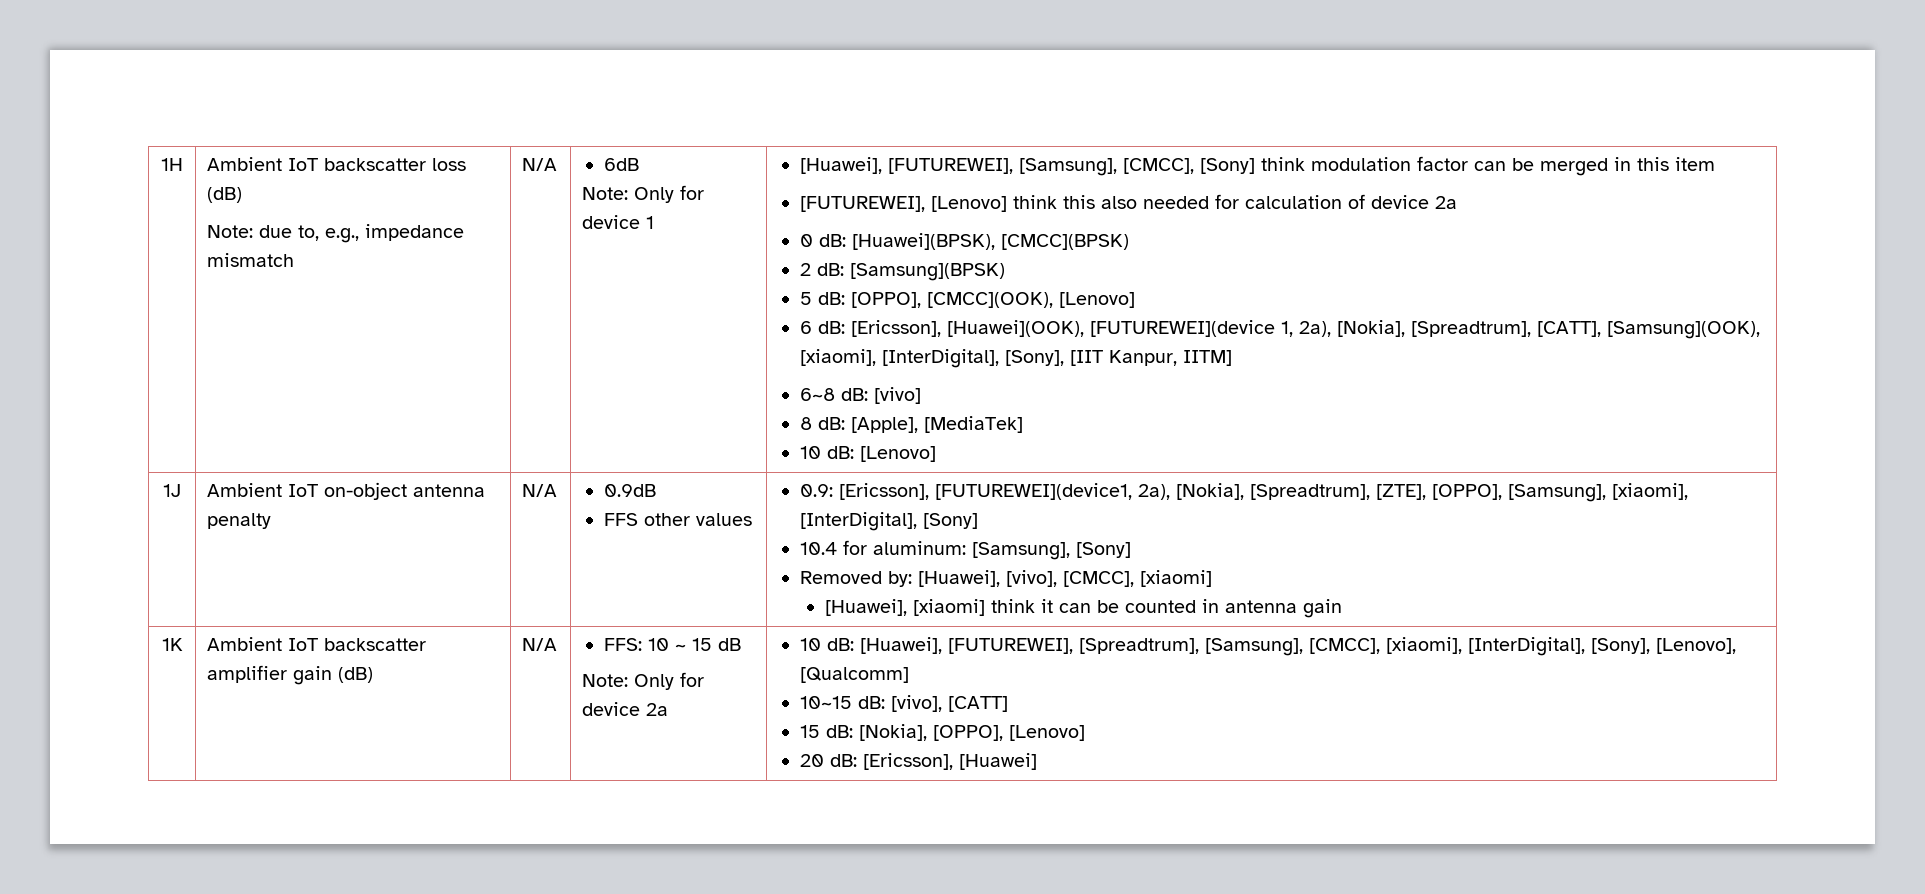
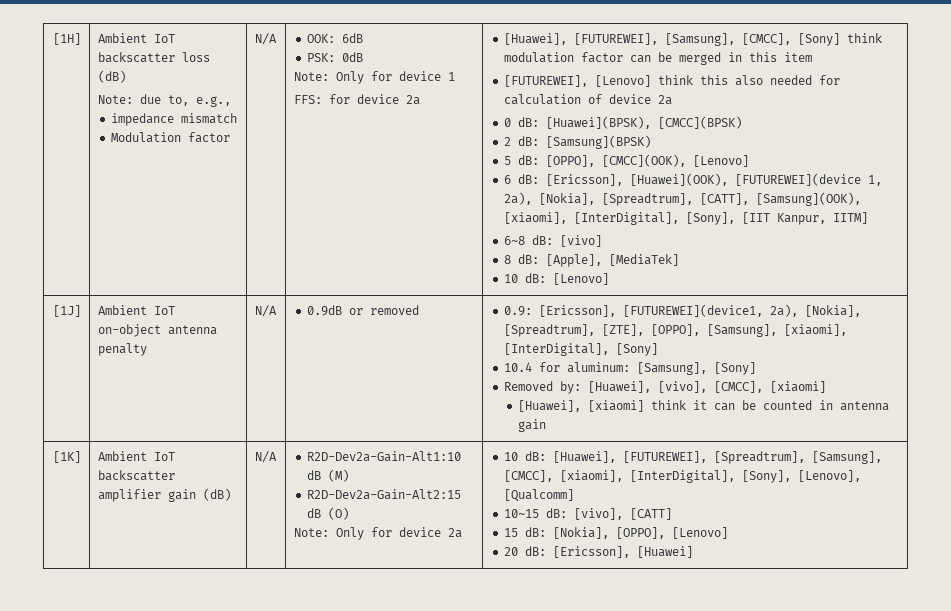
[161,158,183,171] 1H -> [52,33,81,45] [1H]
(360, 235) none -> (231, 101) //
[522,158,558,171] | N/A | -> [110,132,230,143] [254,33,277,45] [306,34,335,43] // Modulation factor | N/A | OOK:
(640, 164) none -> [306,52,363,62] // PSK: 0dB
(655, 222) none -> [293,94,420,105] // FFS: for device 2a
[163,484,181,497] 1J -> [52,305,81,317] [1J]
[604,513,753,526] // FFS other values -> [348,305,419,315] or removed
[161,638,183,651] 1K -> [52,451,81,463] [1K]
[604,638,742,651] FFS: 10 ~ 15 dB -> [306,451,461,462] [306,469,349,482] [306,489,461,500] [306,507,349,520] R2D-Dev2a-Gain-Alt1:10 dB (M) // R2D-Dev2a-Gain-Alt2:15 dB (O)

